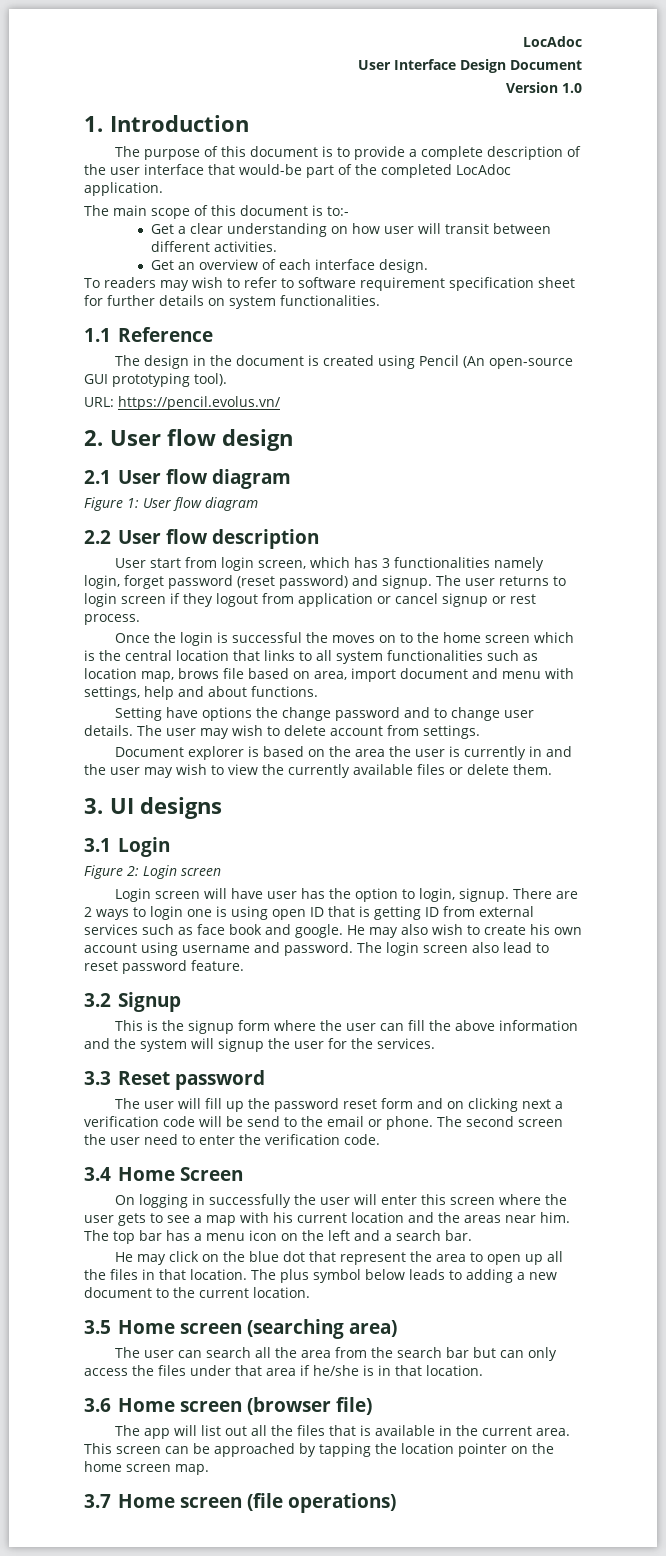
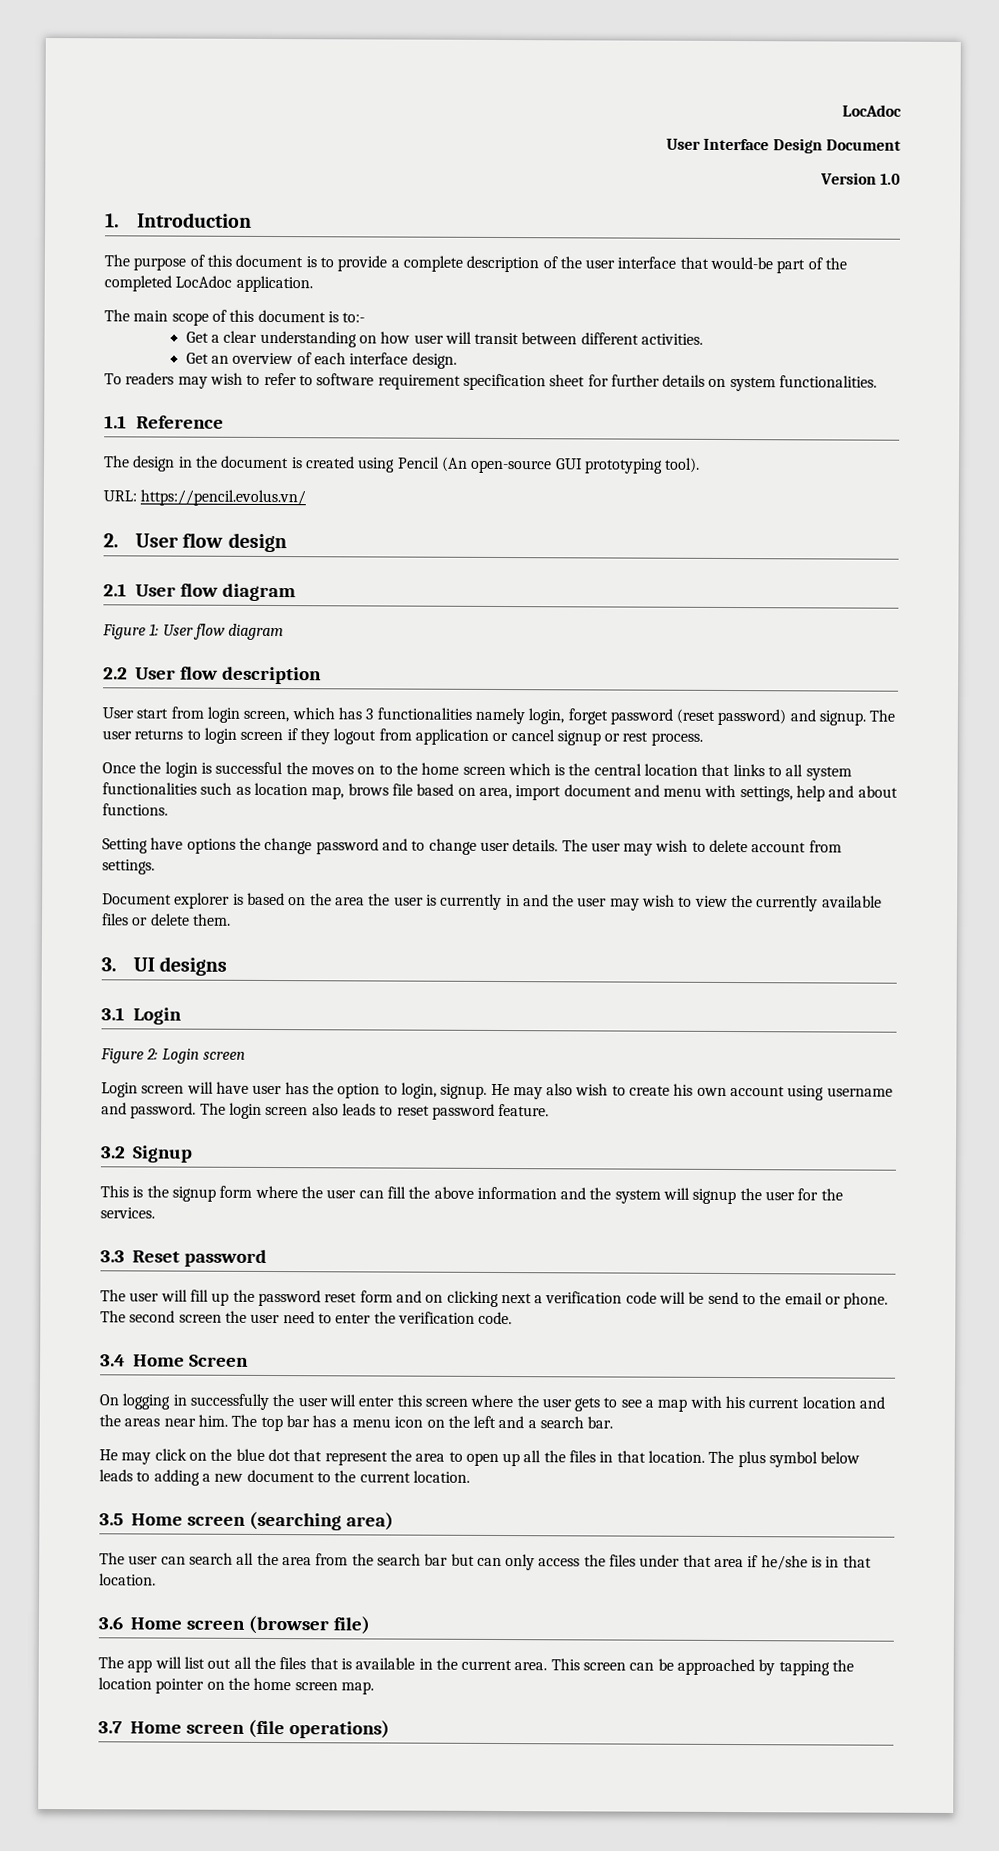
[512,888,578,899] [84,906,534,920] [84,924,343,938] There are 2 ways to login one is using open ID that is getting ID from external services such as face book and google. -> (488, 1091) none
[503,942,532,953] lead -> [341,1103,376,1116] leads

